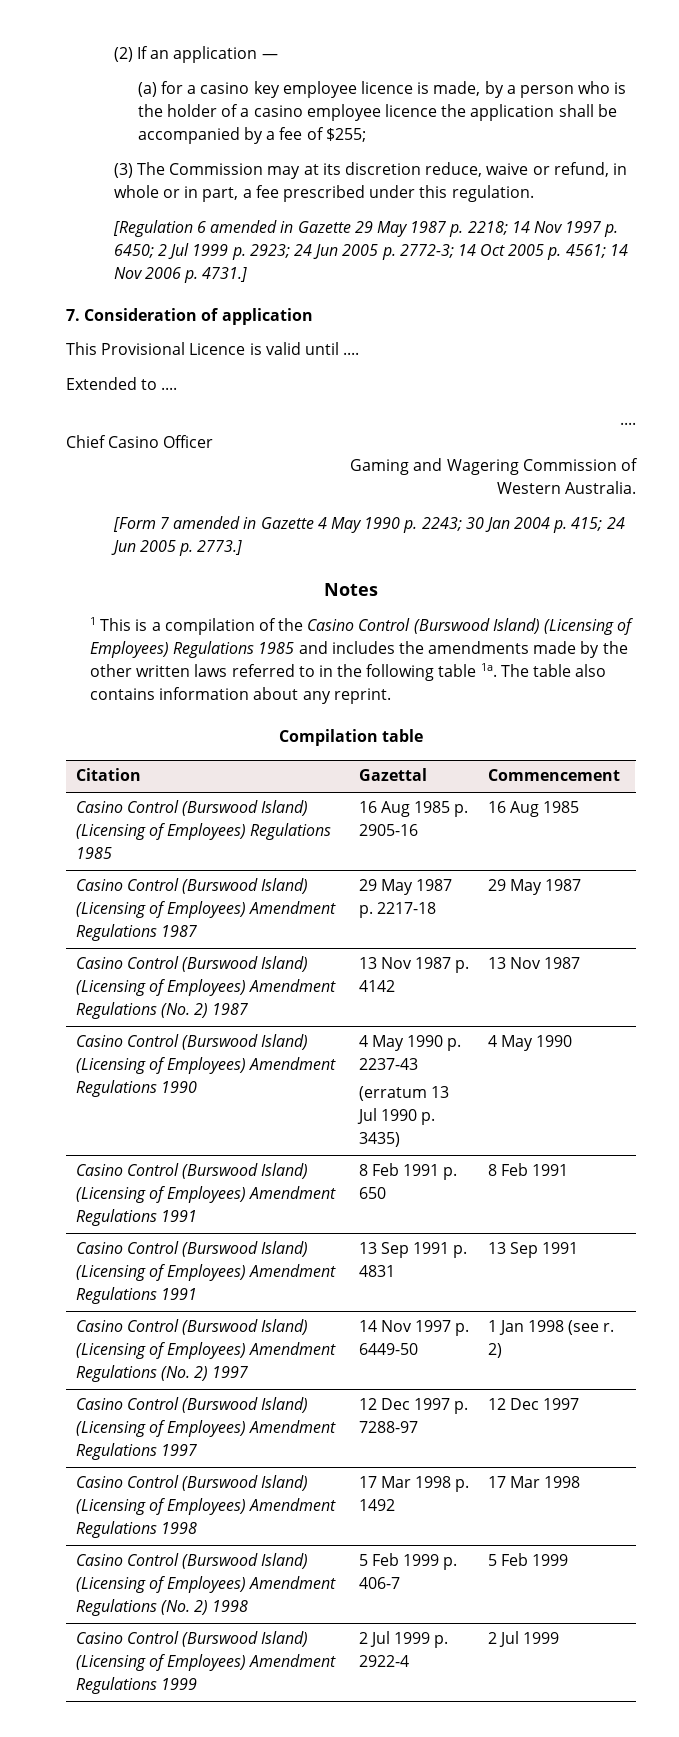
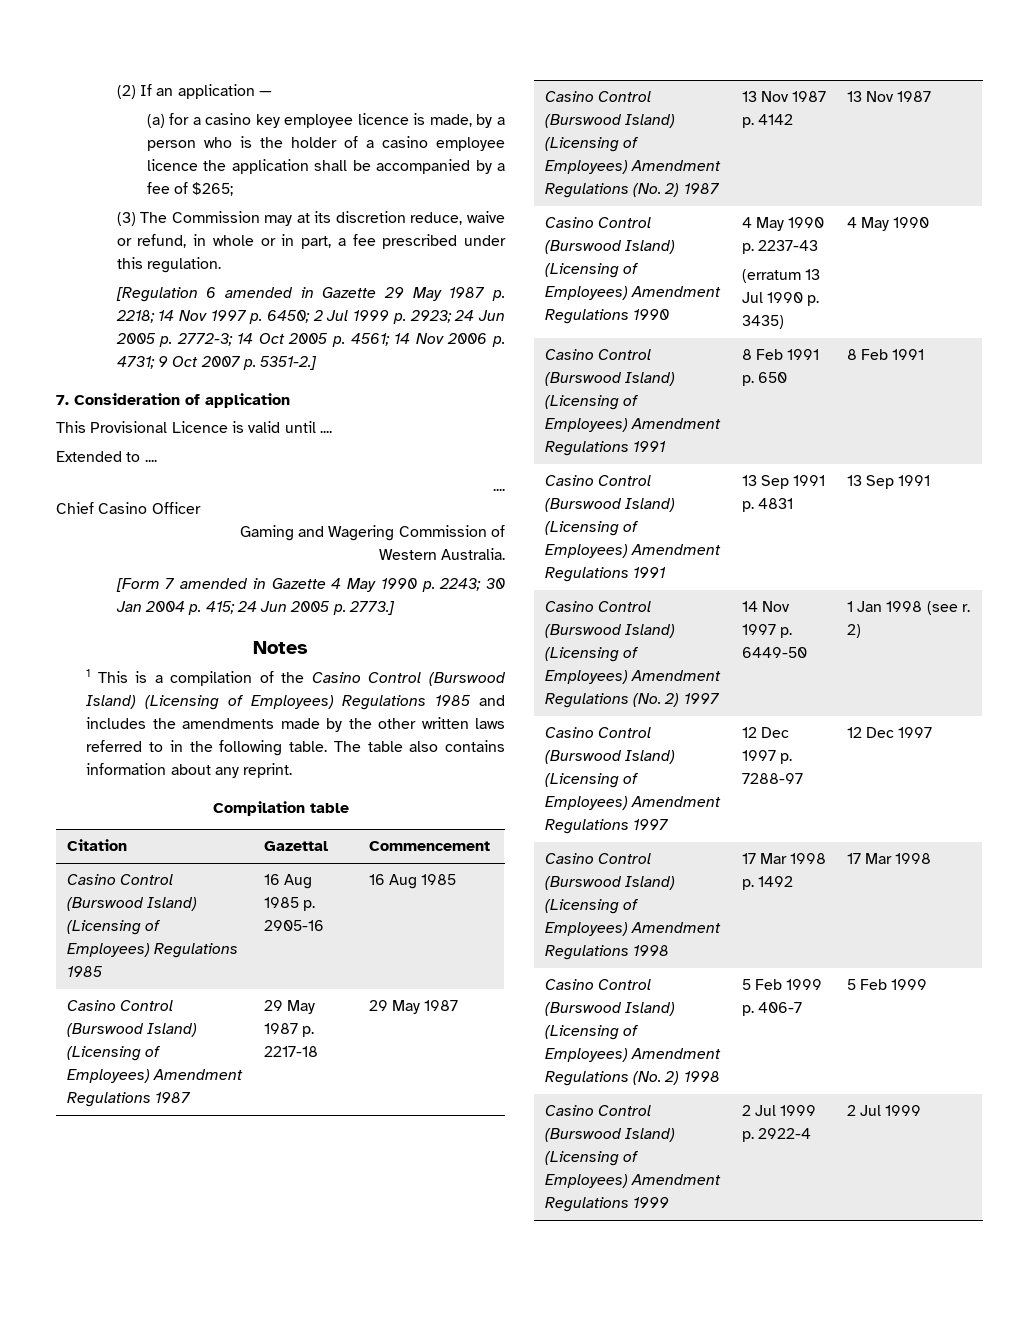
[325,128,366,142] $255; -> [192,182,234,196] $265;
[202,267,248,282] 4731.] -> [116,356,318,370] 4731; 9 Oct 2007 p. 5351-2.]
[438,663,497,677] table 1a. -> [289,741,328,752] table.

